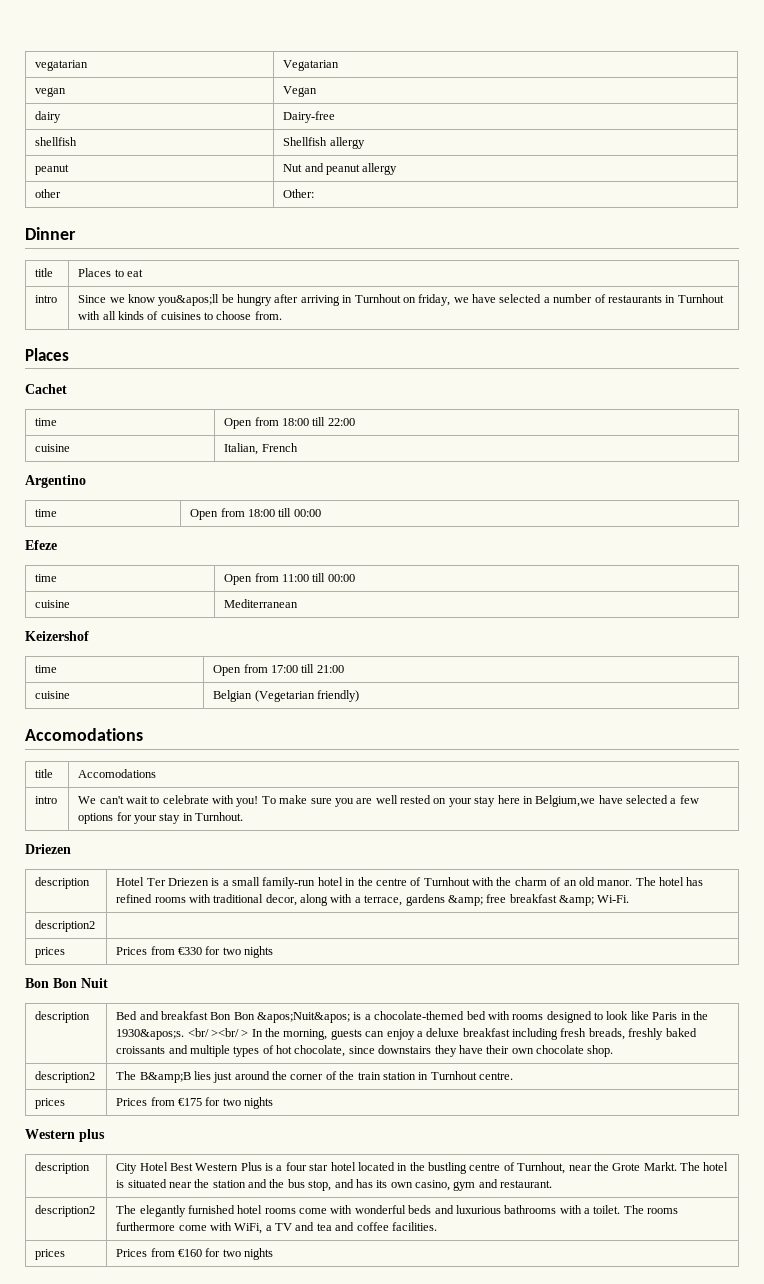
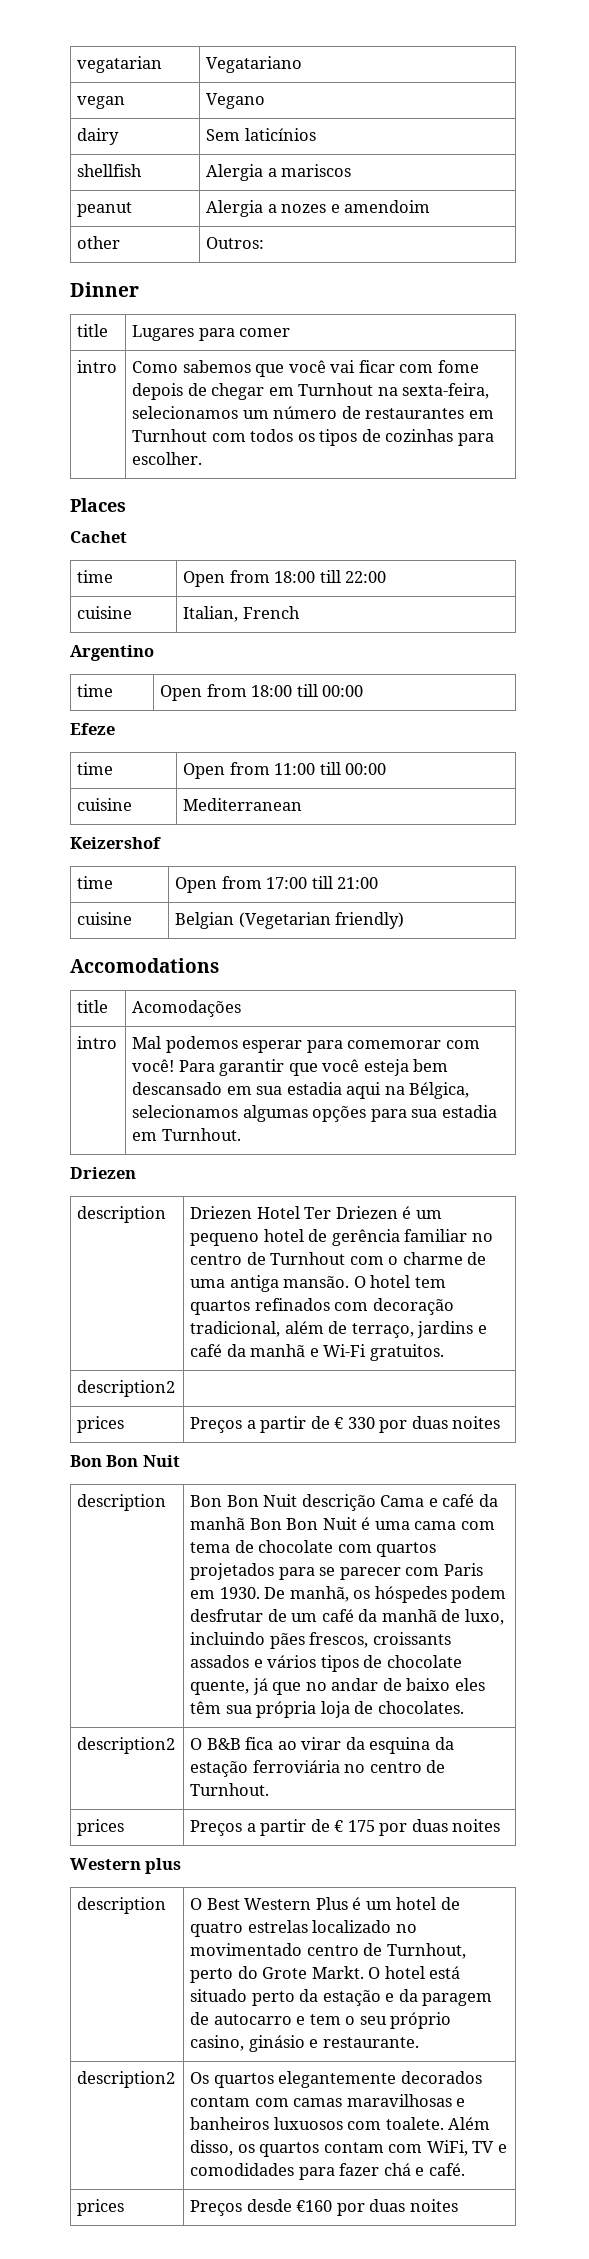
[283,60,340,71] Vegatarian -> [206,56,303,73] Vegatariano
[283,86,318,97] Vegan -> [206,93,266,109] Vegano
[283,111,336,123] Dairy-free -> [206,128,316,141] Sem laticínios
[283,137,365,149] [35,164,70,175] [283,163,398,175] Shellfish allergy // peanut | Nut and peanut allergy -> [206,164,352,181] [77,202,133,217] [206,200,431,217] Alergia a mariscos // peanut | Alergia a nozes e amendoim
[283,189,315,198] Other: -> [206,237,265,249] Outros:
[78,268,143,277] [35,295,58,303] [78,294,724,306] [78,311,282,320] Places to eat // intro | Since we know you&apos;ll be hungry after arriving in Turnhout on friday, we have selected a number of restaurants in Turnhout with all kinds of cuisines to choose from. -> [132,325,291,341] [77,360,118,373] [132,360,479,377] [132,383,490,400] [132,406,494,419] [132,429,494,446] [132,452,203,465] Lugares para comer // intro | Como sabemos que você vai ficar com fome depois de chegar em Turnhout na sexta-feira, selecionamos um número de restaurantes em Turnhout com todos os tipos de cozinhas para escolher.
[78,769,157,778] [35,796,58,804] [78,795,699,807] [78,812,193,824] Accomodations // intro | We can't wait to celebrate with you! To make sure you are well rested on your stay here in Belgium,we have selected a few options for your stay in -> [132,1000,242,1017] [77,1036,118,1049] [132,1036,480,1053] [132,1059,449,1076] [132,1082,470,1099] [132,1105,497,1122] [132,1132,158,1141] Acomodações // intro | Mal podemos esperar para comemorar com você! Para garantir que você esteja bem descansado em sua estadia aqui na Bélgica, selecionamos algumas opções para sua estadia em
(91, 883) none -> [190,1206,253,1219] Driezen
[211,877,704,889] [116,894,630,906] [35,920,96,932] [35,947,66,958] [116,946,274,958] [25,978,108,988] [35,1011,91,1023] [116,1011,708,1023] [116,1028,697,1040] [116,1045,614,1057] [35,1071,96,1083] [116,1071,514,1083] [35,1098,66,1109] [116,1097,274,1109] is a small family-run hotel in the centre of Turnhout with the charm of an old manor. The hotel has refined rooms with traditional decor, along with a terrace, gardens &amp; free breakfast &amp; Wi-Fi. // description2 | // prices | Prices from €330 for two nights // Bon Bon Nuit // description | Bed and breakfast Bon Bon &apos;Nuit&apos; is a chocolate-themed bed with rooms designed to look like Paris in the 1930&apos;s. <br/ ><br/ > In the morning, guests can enjoy a deluxe breakfast including fresh breads, freshly baked croissants and multiple types of hot chocolate, since downstairs they have their own chocolate shop. // description2 | The B&amp;B lies just around the corner of the train station in Turnhout centre. // prices | Prices from €175 for two nights -> [402,1206,442,1219] [190,1229,493,1246] [190,1252,487,1265] [190,1275,446,1292] [190,1298,454,1315] [190,1321,487,1338] [190,1344,444,1361] [77,1380,176,1397] [77,1416,125,1433] [190,1416,500,1433] [70,1455,180,1467] [77,1494,167,1511] [190,1494,498,1511] [190,1517,495,1530] [190,1540,437,1557] [190,1563,483,1580] [190,1586,507,1603] [190,1609,504,1625] [190,1632,451,1649] [190,1655,462,1672] [190,1678,485,1695] [190,1701,464,1718] [77,1737,176,1754] [190,1737,454,1754] [190,1760,446,1777] [190,1783,270,1796] [77,1819,125,1836] [190,1819,500,1836] é um pequeno hotel de gerência familiar no centro de Turnhout com o charme de uma antiga mansão. O hotel tem quartos refinados com decoração tradicional, além de terraço, jardins e café da manhã e Wi-Fi gratuitos. // description2 | // prices | Preços a partir de € 330 por duas noites // Bon Bon Nuit // description | Bon Bon Nuit descrição Cama e café da manhã Bon Bon Nuit é uma cama com tema de chocolate com quartos projetados para se parecer com Paris em 1930. De manhã, os hóspedes podem desfrutar de um café da manhã de luxo, incluindo pães frescos, croissants assados e vários tipos de chocolate quente, já que no andar de baixo eles têm sua própria loja de chocolates. // description2 | O B&B fica ao virar da esquina da estação ferroviária no centro de Turnhout. // prices | Preços a partir de € 175 por duas noites
[116,1162,168,1174] City Hotel -> [190,1898,203,1910] O
[265,1162,729,1174] [116,1179,553,1191] [35,1205,96,1217] [116,1205,679,1217] [116,1222,437,1234] [35,1249,66,1260] [116,1248,274,1260] is a four star hotel located in the bustling centre of Turnhout, near the Grote Markt. The hotel is situated near the station and the bus stop, and has its own casino, gym and restaurant. // description2 | The elegantly furnished hotel rooms come with wonderful beds and luxurious bathrooms with a toilet. The rooms furthermore come with WiFi, a TV and tea and coffee facilities. // prices | Prices from €160 for two nights -> [352,1897,460,1910] [190,1920,417,1937] [190,1943,466,1959] [190,1966,461,1983] [190,1989,493,2006] [190,2012,452,2029] [190,2035,419,2052] [77,2071,176,2088] [190,2071,482,2088] [190,2094,466,2107] [190,2117,491,2130] [190,2140,507,2157] [190,2163,465,2180] [77,2199,125,2216] [190,2199,458,2216] é um hotel de quatro estrelas localizado no movimentado centro de Turnhout, perto do Grote Markt. O hotel está situado perto da estação e da paragem de autocarro e tem o seu próprio casino, ginásio e restaurante. // description2 | Os quartos elegantemente decorados contam com camas maravilhosas e banheiros luxuosos com toalete. Além disso, os quartos contam com WiFi, TV e comodidades para fazer chá e café. // prices | Preços desde €160 por duas noites

